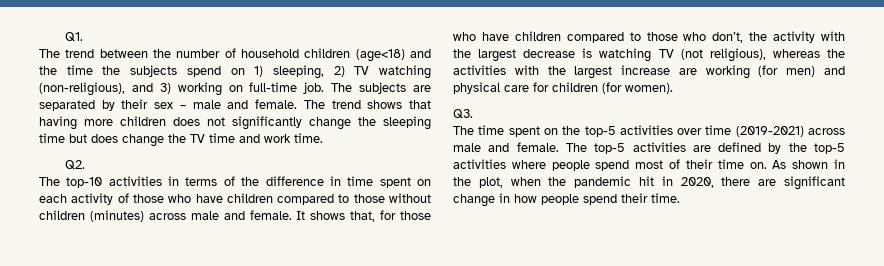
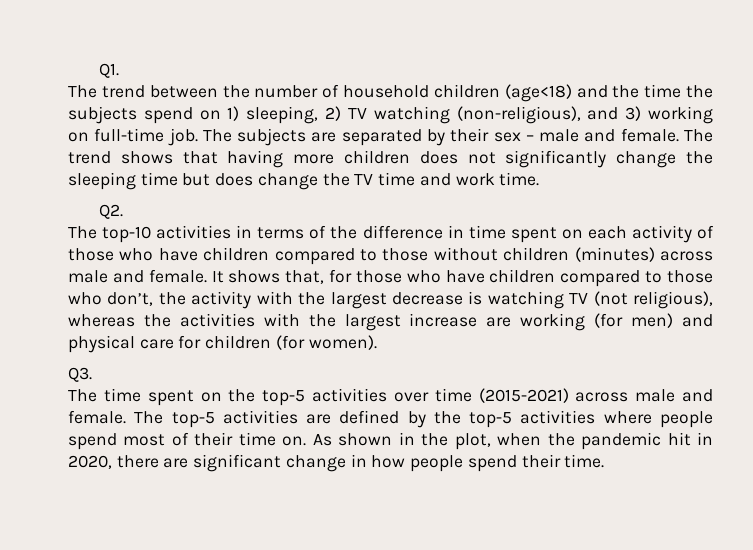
[735,126,804,137] (2019-2021) -> [478,388,569,403] (2015-2021)

